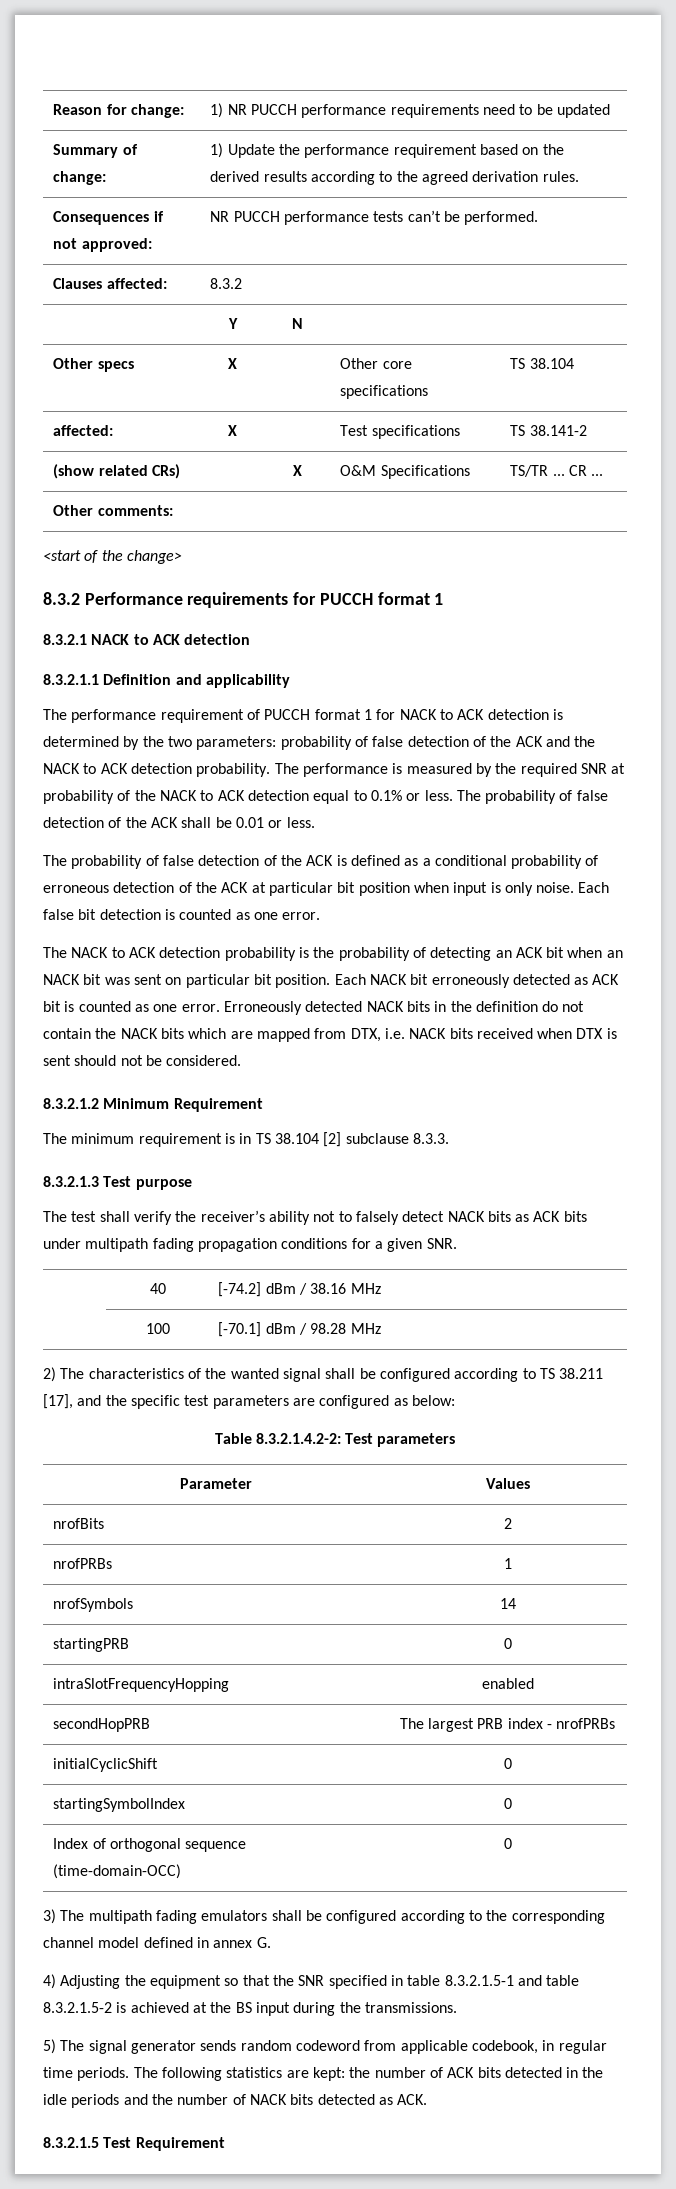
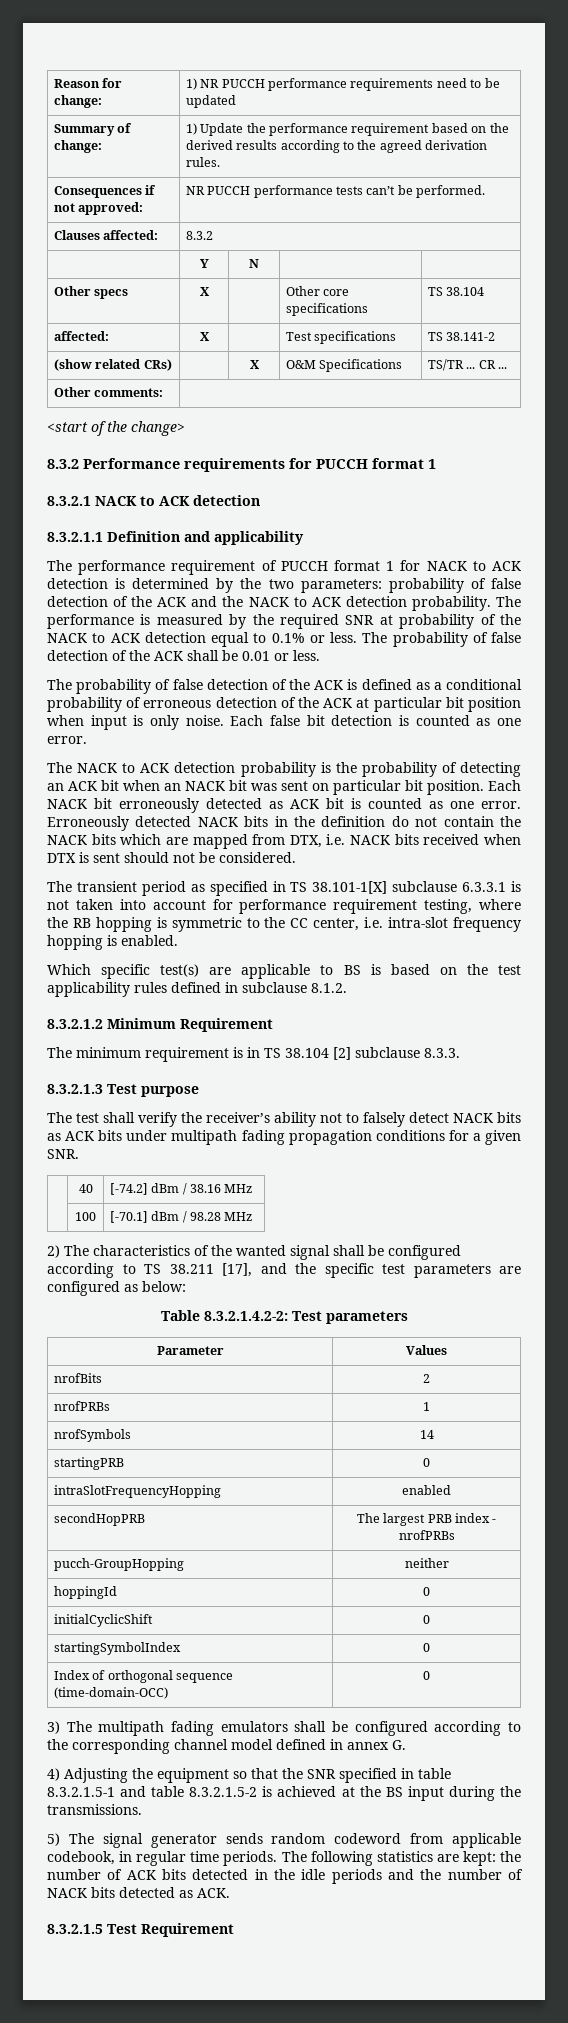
(242, 1060) none -> [47,881,521,896] [47,899,521,914] [47,917,522,932] [47,935,178,950] [47,964,521,979] [47,982,347,997] // The transient period as specified in TS 38.101-1[X] subclause 6.3.3.1 is not taken into account for performance requirement testing, where the RB hopping is symmetric to the CC center, i.e. intra-slot frequency hopping is enabled. // Which specific test(s) are applicable to BS is based on the test applicability rules defined in subclause 8.1.2.
(616, 1723) none -> [53,1558,184,1571] [404,1558,449,1568] [53,1586,117,1599] [422,1587,430,1596] // pucch-GroupHopping | neither // hoppingId | 0

